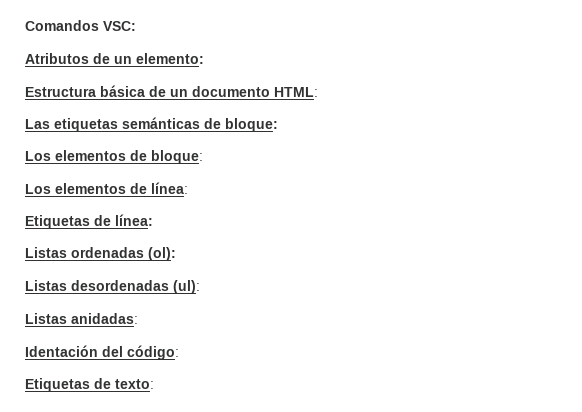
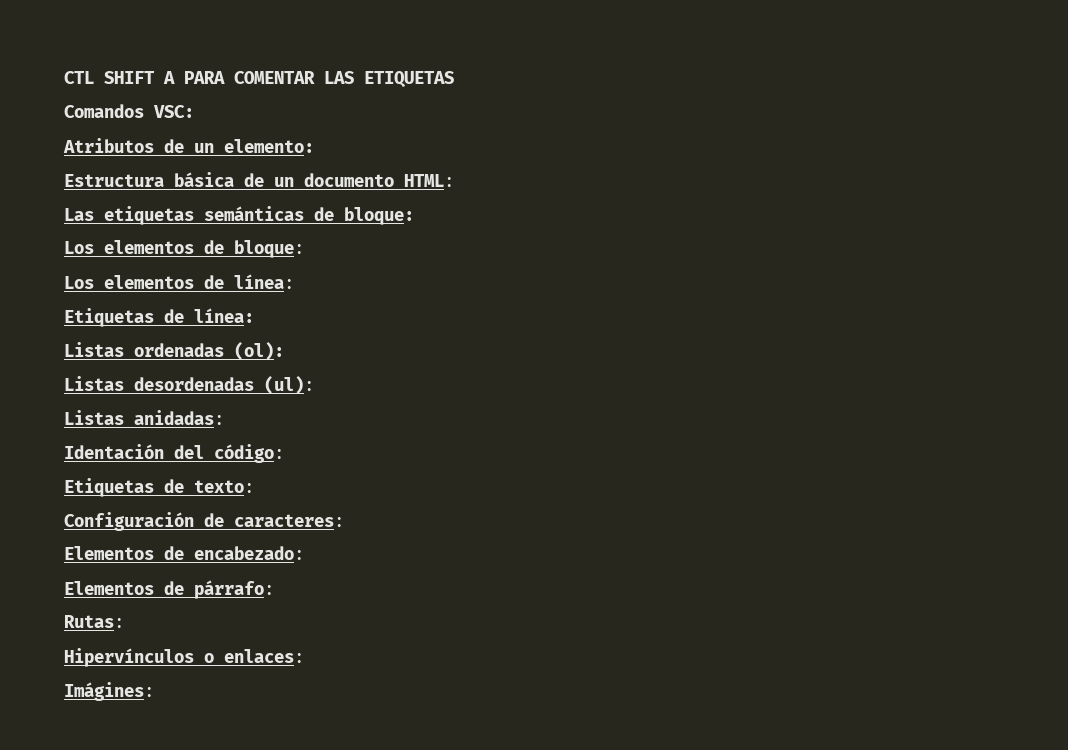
(25, 25) none -> [64,71,454,87] CTL SHIFT A PARA COMENTAR LAS ETIQUETAS //
(154, 384) none -> [64,512,344,531] [64,546,304,560] [64,580,274,599] [64,615,124,628] [64,648,304,667] [64,682,154,701] // Configuración de caracteres: // Elementos de encabezado: // Elementos de párrafo: // Rutas: // Hipervínculos o enlaces: // Imágines:

